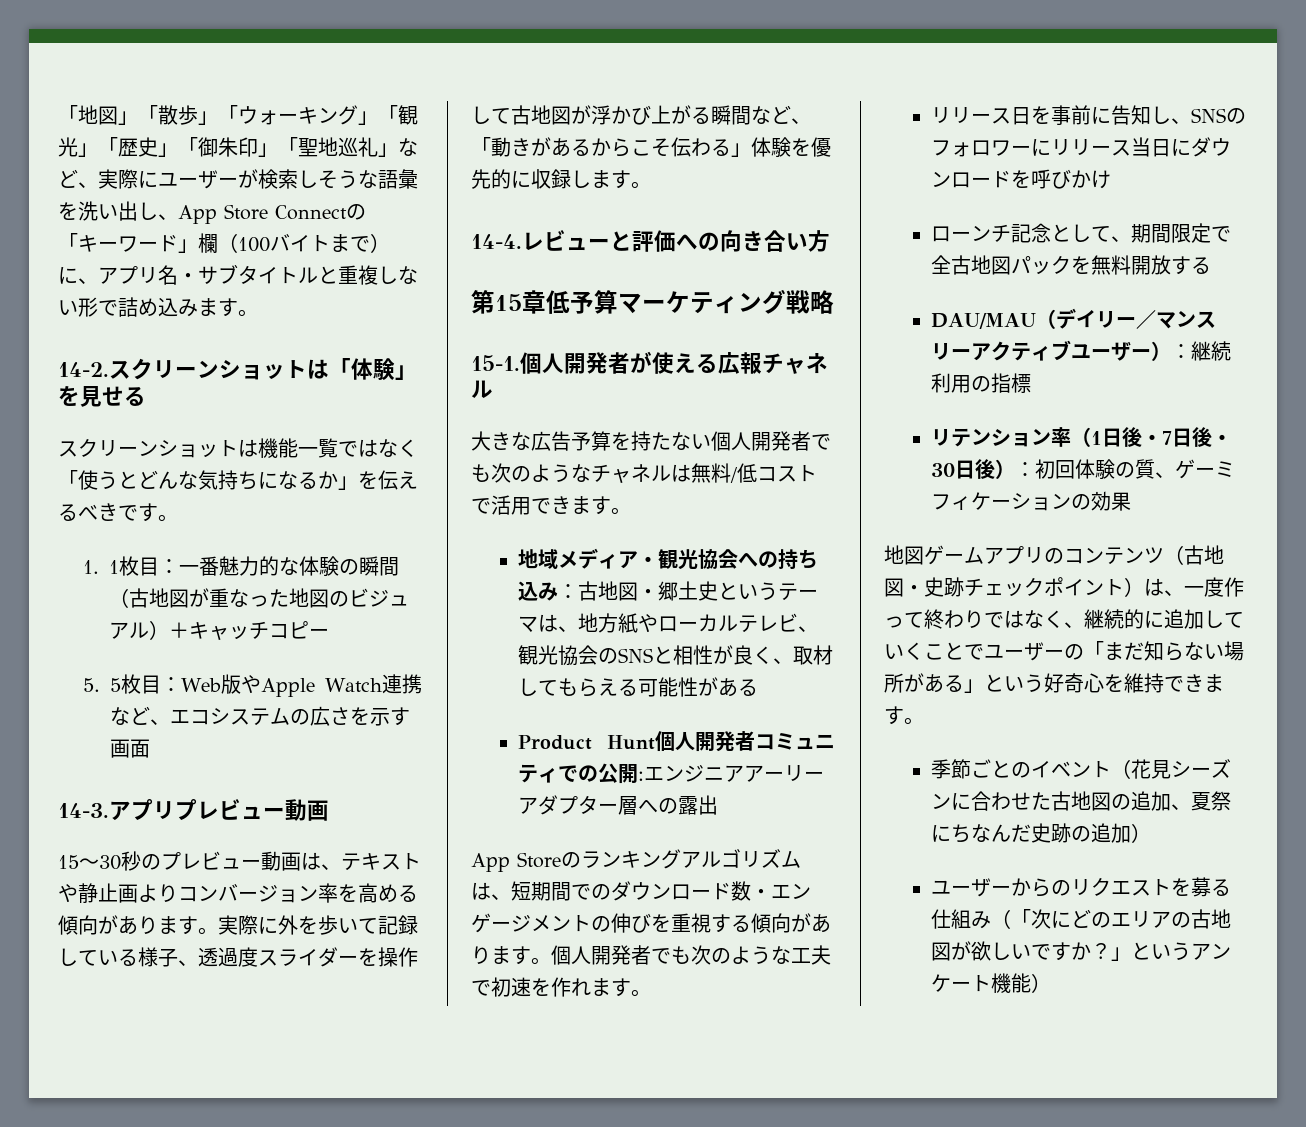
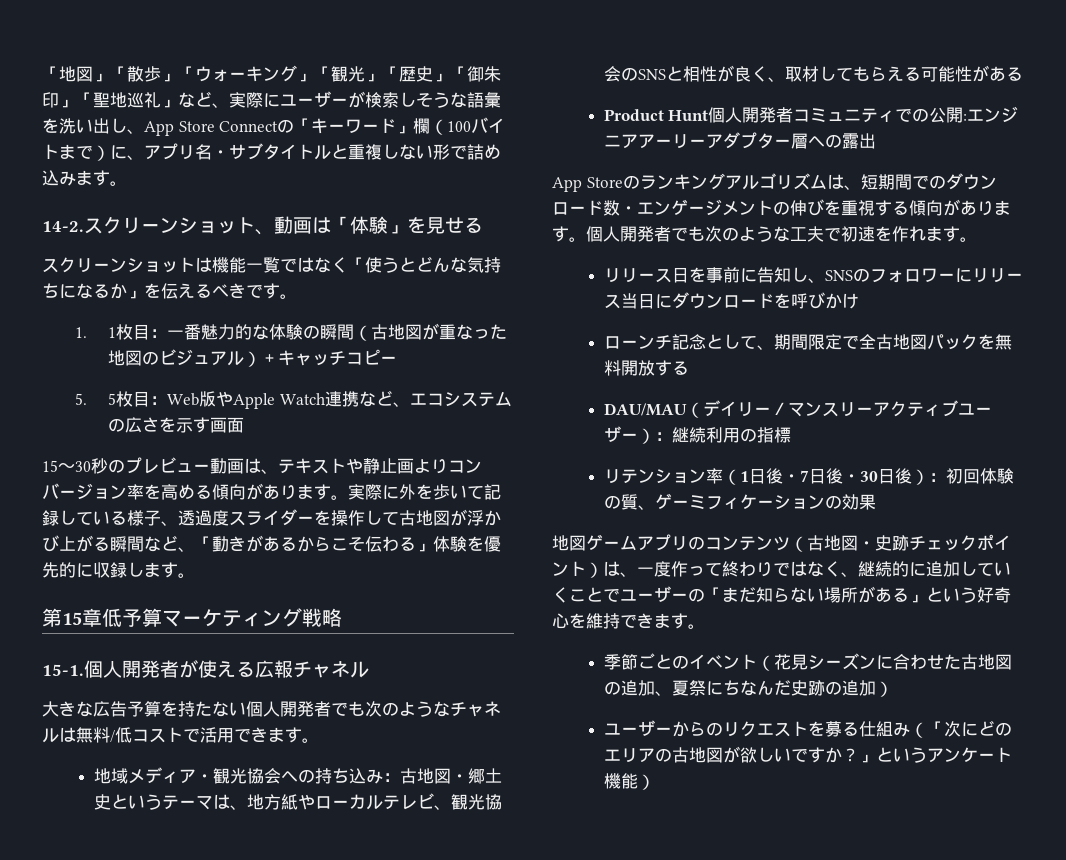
(307, 369) none -> [255,216,312,235] 、動画
[58,799,329,821] // 14-3.アプリプレビュー動画 -> (245, 425) none
[471,230,830,252] // 14-4.レビューと評価への向き合い方 -> (195, 575) none

